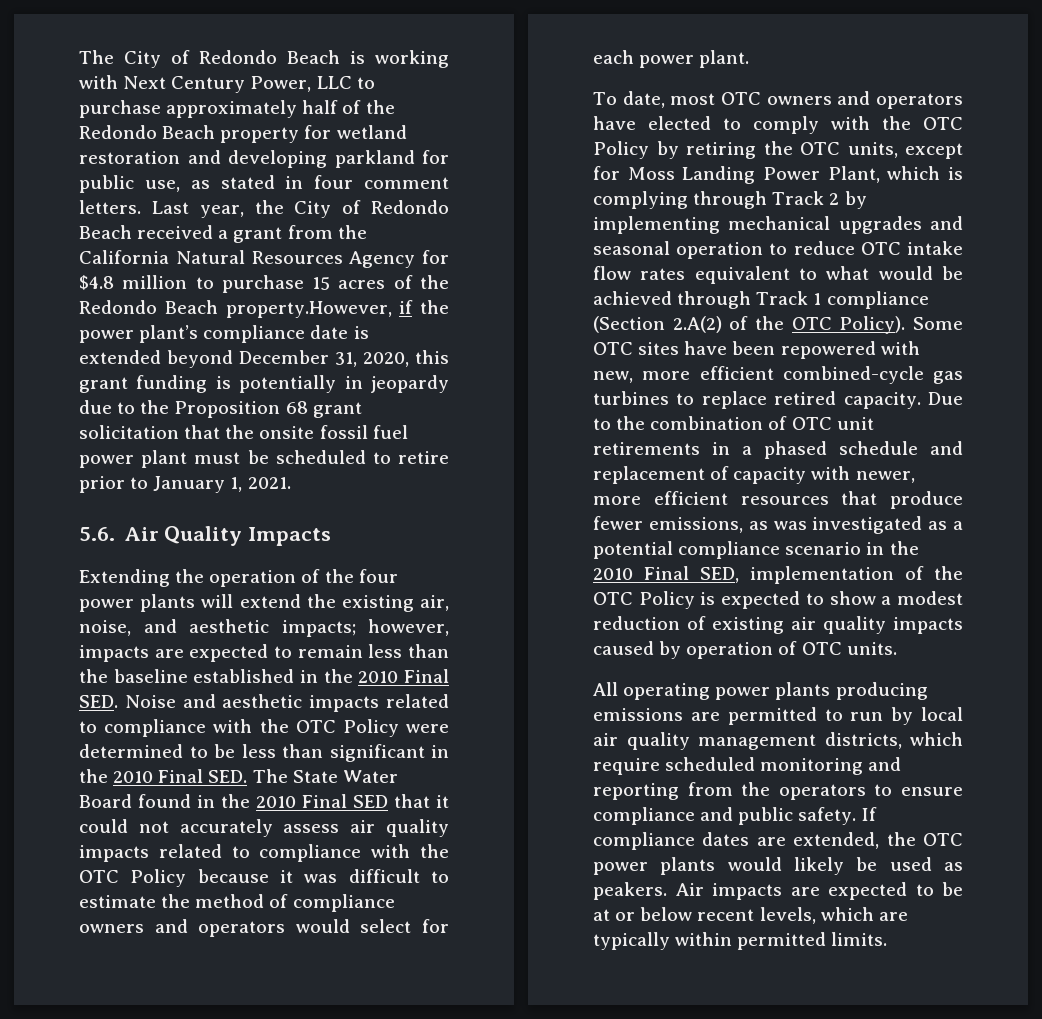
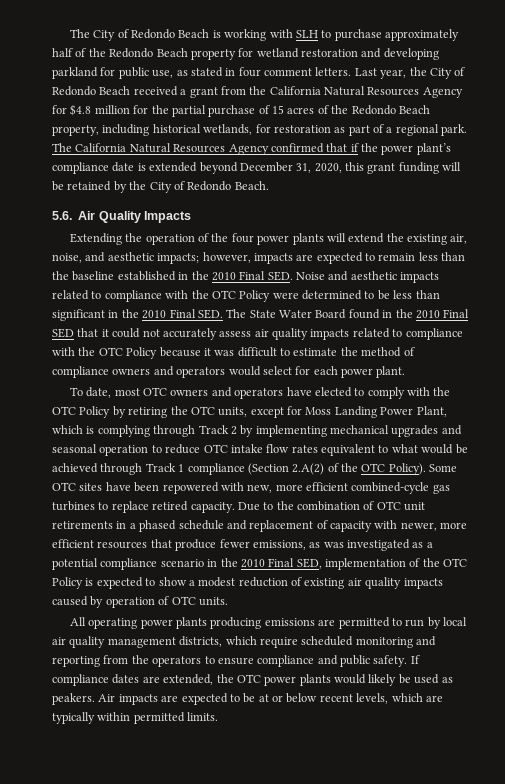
[123,76,352,93] Next Century Power, LLC -> [295,30,318,38] SLH
[195,275,304,293] to purchase -> [133,105,270,117] for the partial purchase of
[225,301,392,318] property.However, -> [52,124,468,136] [52,143,348,155] property, including historical wetlands, for restoration as part of a regional park. The California Natural Resources Agency confirmed that
[215,375,449,393] [79,400,362,418] [79,425,408,439] [79,450,449,468] [79,476,291,493] is potentially in jeopardy due to the Proposition 68 grant solicitation that the onsite fossil fuel power plant must be scheduled to retire prior to January 1, 2021. -> [442,162,462,171] [52,181,269,193] will be retained by the City of Redondo Beach.

